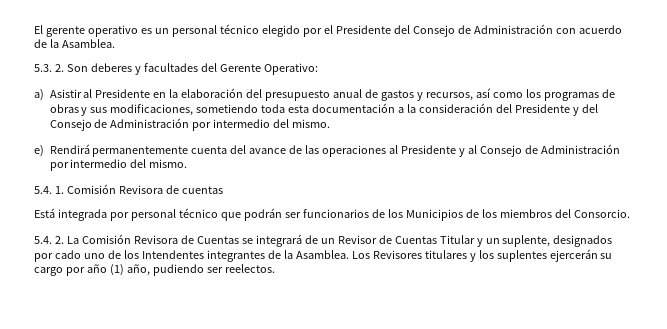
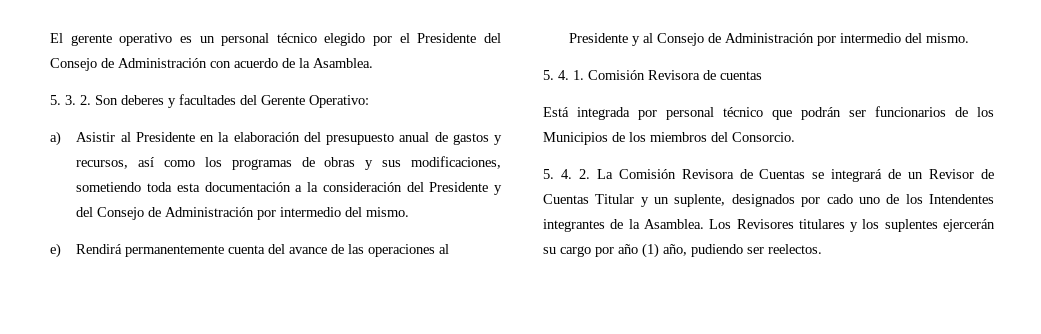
[34,64,52,72] 5.3. -> [50,95,76,105] 5. 3.
[34,186,52,194] 5.4. -> [543,70,569,80] 5. 4.
[34,236,52,244] 5.4. -> [543,169,572,179] 5. 4.

